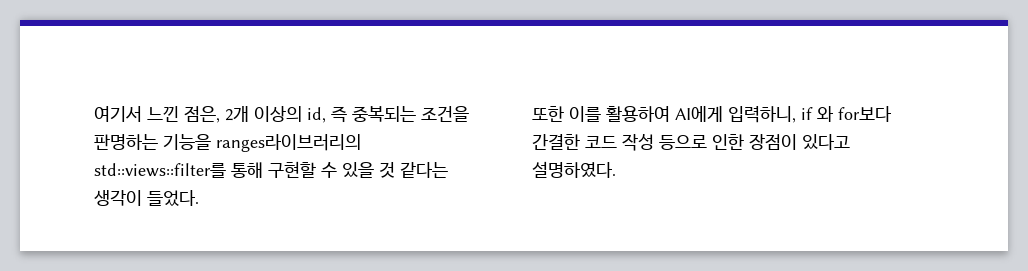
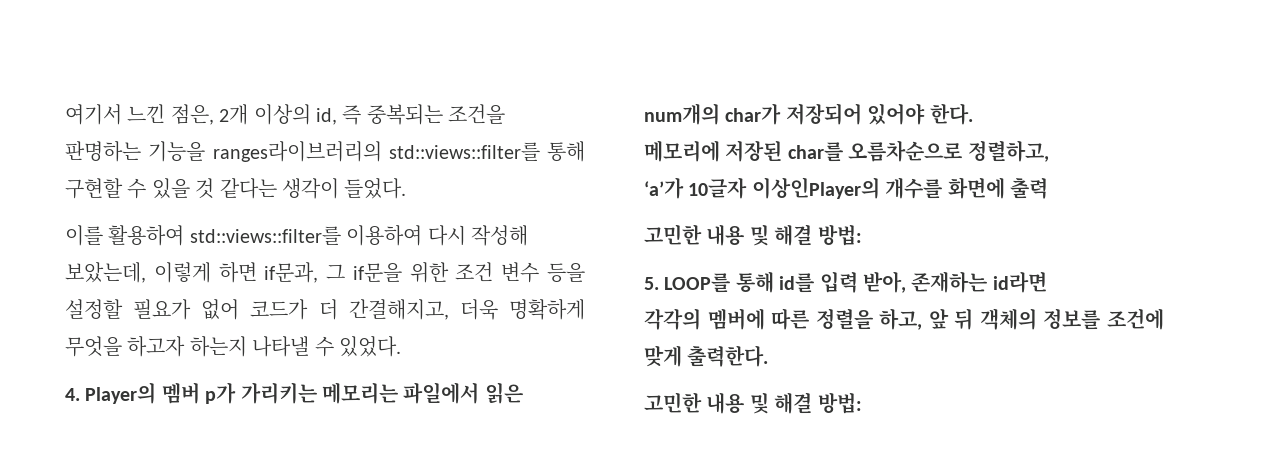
[532,106,564,122] 또한 -> (407, 188) none
[675,106,892,123] [532,133,850,151] [532,161,616,178] AI에게 입력하니, if 와 for보다 간결한 코드 작성 등으로 인한 장점이 있다고 설명하였다. -> [189,225,528,246] [65,262,585,283] [65,299,585,320] [65,336,401,357] [65,382,523,404] [644,103,973,125] [644,140,1049,162] [644,177,1048,199] [644,224,862,246] [644,271,1047,293] [644,308,1164,330] [644,345,769,367] [644,392,862,414] std::views::filter를 이용하여 다시 작성해 보았는데, 이렇게 하면 if문과, 그 if문을 위한 조건 변수 등을 설정할 필요가 없어 코드가 더 간결해지고, 더욱 명확하게 무엇을 하고자 하는지 나타낼 수 있었다. // 4. Player의 멤버 p가 가리키는 메모리는 파일에서 읽은 num개의 char가 저장되어 있어야 한다. // 메모리에 저장된 char를 오름차순으로 정렬하고, // ‘a’가 10글자 이상인Player의 개수를 화면에 출력 // 고민한 내용 및 해결 방법: // 5. LOOP를 통해 id를 입력 받아, 존재하는 id라면 // 각각의 멤버에 따른 정렬을 하고, 앞 뒤 객체의 정보를 조건에 맞게 출력한다. // 고민한 내용 및 해결 방법:

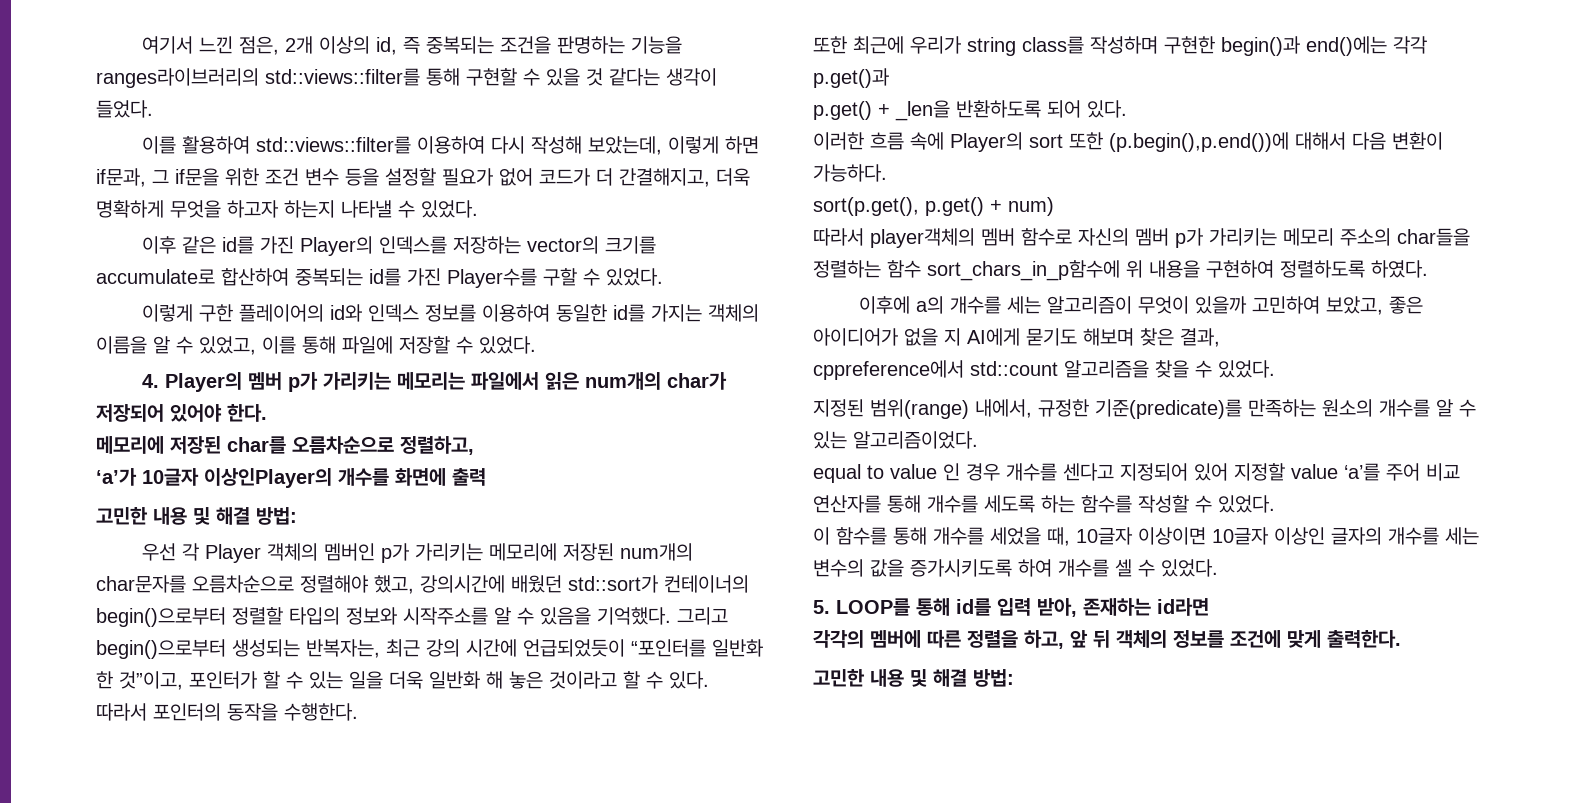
(401, 346) none -> [142,236,657,256] [96,268,663,288] [142,304,760,322] [96,336,536,355] // 이후 같은 id를 가진 Player의 인덱스를 저장하는 vector의 크기를 accumulate로 합산하여 중복되는 id를 가진 Player수를 구할 수 있었다. // 이렇게 구한 플레이어의 id와 인덱스 정보를 이용하여 동일한 id를 가지는 객체의 이름을 알 수 있었고, 이를 통해 파일에 저장할 수 있었다.
(862, 235) none -> [142,543,694,563] [96,575,749,594] [96,607,728,627] [96,639,763,659] [96,671,709,690] [96,703,358,721] [813,36,1427,56] [813,68,889,88] [813,100,1127,121] [813,132,1443,152] [813,164,887,182] [813,197,1054,216] [813,228,1470,248] [813,260,1428,281] [859,296,1424,315] [813,328,1220,347] [813,360,1275,380] [813,399,1476,419] [813,431,978,449] [813,463,1460,483] [813,495,1275,513] [813,527,1479,546] [813,559,1218,577] // 우선 각 Player 객체의 멤버인 p가 가리키는 메모리에 저장된 num개의 char문자를 오름차순으로 정렬해야 했고, 강의시간에 배웠던 std::sort가 컨테이너의 begin()으로부터 정렬할 타입의 정보와 시작주소를 알 수 있음을 기억했다. 그리고 begin()으로부터 생성되는 반복자는, 최근 강의 시간에 언급되었듯이 “포인터를 일반화 한 것”이고, 포인터가 할 수 있는 일을 더욱 일반화 해 놓은 것이라고 할 수 있다. 따라서 포인터의 동작을 수행한다. // 또한 최근에 우리가 string class를 작성하며 구현한 begin()과 end()에는 각각 p.get()과 // p.get() + _len을 반환하도록 되어 있다. // 이러한 흐름 속에 Player의 sort 또한 (p.begin(),p.end())에 대해서 다음 변환이 가능하다. // sort(p.get(), p.get() + num) // 따라서 player객체의 멤버 함수로 자신의 멤버 p가 가리키는 메모리 주소의 char들을 정렬하는 함수 sort_chars_in_p함수에 위 내용을 구현하여 정렬하도록 하였다. // 이후에 a의 개수를 세는 알고리즘이 무엇이 있을까 고민하여 보았고, 좋은 아이디어가 없을 지 AI에게 묻기도 해보며 찾은 결과, // cppreference에서 std::count 알고리즘을 찾을 수 있었다. // 지정된 범위(range) 내에서, 규정한 기준(predicate)를 만족하는 원소의 개수를 알 수 있는 알고리즘이었다. // equal to value 인 경우 개수를 센다고 지정되어 있어 지정할 value ‘a’를 주어 비교 연산자를 통해 개수를 세도록 하는 함수를 작성할 수 있었다. // 이 함수를 통해 개수를 세었을 때, 10글자 이상이면 10글자 이상인 글자의 개수를 세는 변수의 값을 증가시키도록 하여 개수를 셀 수 있었다.

